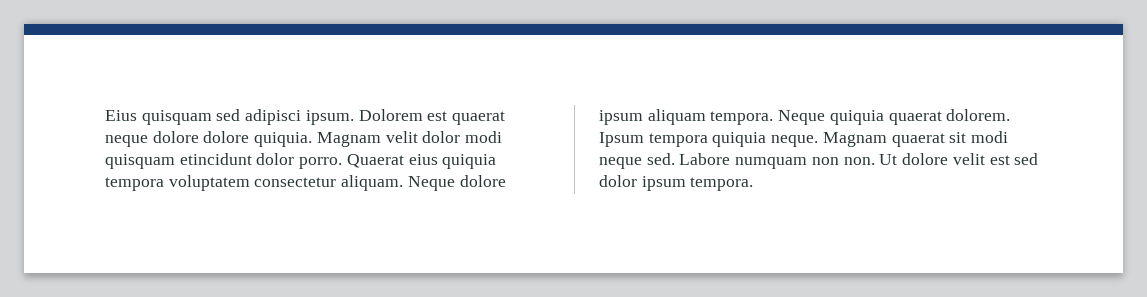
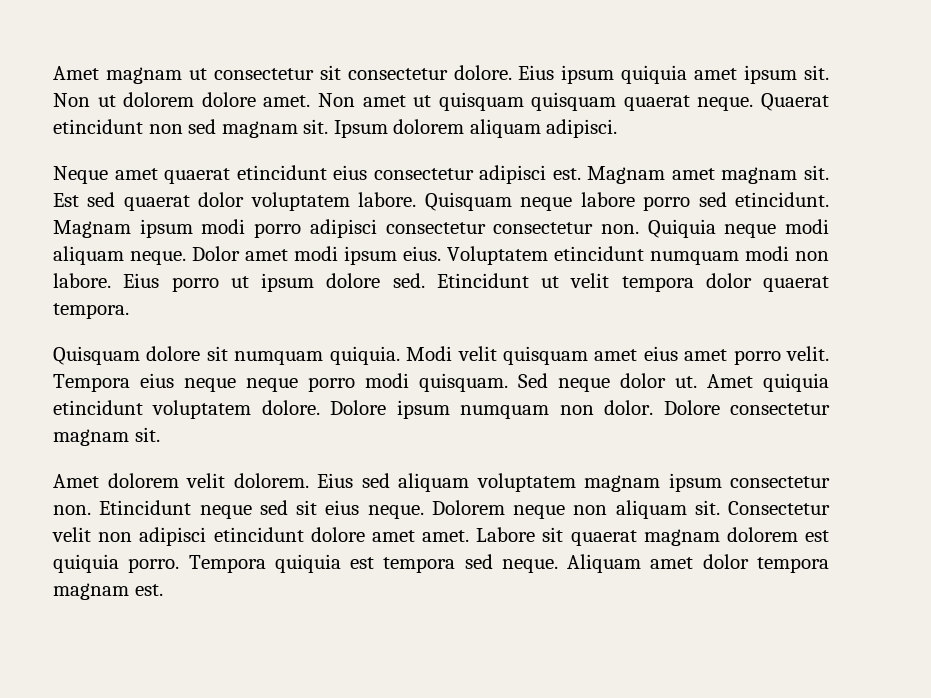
[105,109,506,125] [105,131,503,147] [105,153,497,169] [105,175,506,191] [599,109,1011,125] [599,131,1009,147] [599,153,1039,169] [599,175,754,191] Eius quisquam sed adipisci ipsum. Dolorem est quaerat neque dolore dolore quiquia. Magnam velit dolor modi quisquam etincidunt dolor porro. Quaerat eius quiquia tempora voluptatem consectetur aliquam. Neque dolore ipsum aliquam tempora. Neque quiquia quaerat dolorem. Ipsum tempora quiquia neque. Magnam quaerat sit modi neque sed. Labore numquam non non. Ut dolore velit est sed dolor ipsum tempora. -> [53,65,829,84] [53,92,830,111] [53,119,618,138] [53,165,829,184] [53,192,830,211] [53,219,830,238] [53,246,829,265] [53,273,829,292] [53,303,129,319] [53,346,829,365] [53,373,829,392] [53,400,831,419] [53,427,160,446] [53,473,830,492] [53,500,830,519] [52,527,829,546] [53,554,829,573] [53,583,163,600] Amet magnam ut consectetur sit consectetur dolore. Eius ipsum quiquia amet ipsum sit. Non ut dolorem dolore amet. Non amet ut quisquam quisquam quaerat neque. Quaerat etincidunt non sed magnam sit. Ipsum dolorem aliquam adipisci. // Neque amet quaerat etincidunt eius consectetur adipisci est. Magnam amet magnam sit. Est sed quaerat dolor voluptatem labore. Quisquam neque labore porro sed etincidunt. Magnam ipsum modi porro adipisci consectetur consectetur non. Quiquia neque modi aliquam neque. Dolor amet modi ipsum eius. Voluptatem etincidunt numquam modi non labore. Eius porro ut ipsum dolore sed. Etincidunt ut velit tempora dolor quaerat tempora. // Quisquam dolore sit numquam quiquia. Modi velit quisquam amet eius amet porro velit. Tempora eius neque neque porro modi quisquam. Sed neque dolor ut. Amet quiquia etincidunt voluptatem dolore. Dolore ipsum numquam non dolor. Dolore consectetur magnam sit. // Amet dolorem velit dolorem. Eius sed aliquam voluptatem magnam ipsum consectetur non. Etincidunt neque sed sit eius neque. Dolorem neque non aliquam sit. Consectetur velit non adipisci etincidunt dolore amet amet. Labore sit quaerat magnam dolorem est quiquia porro. Tempora quiquia est tempora sed neque. Aliquam amet dolor tempora magnam est.

